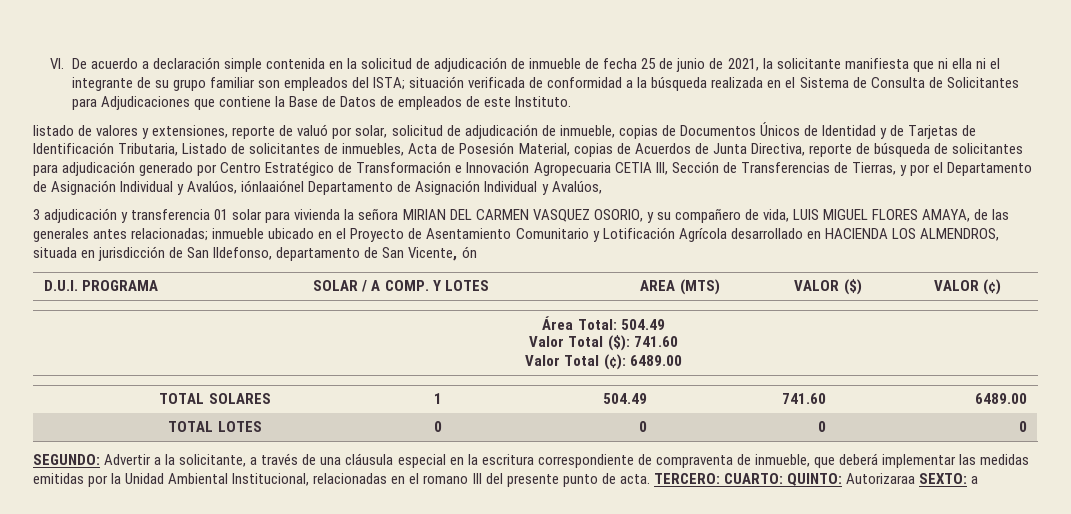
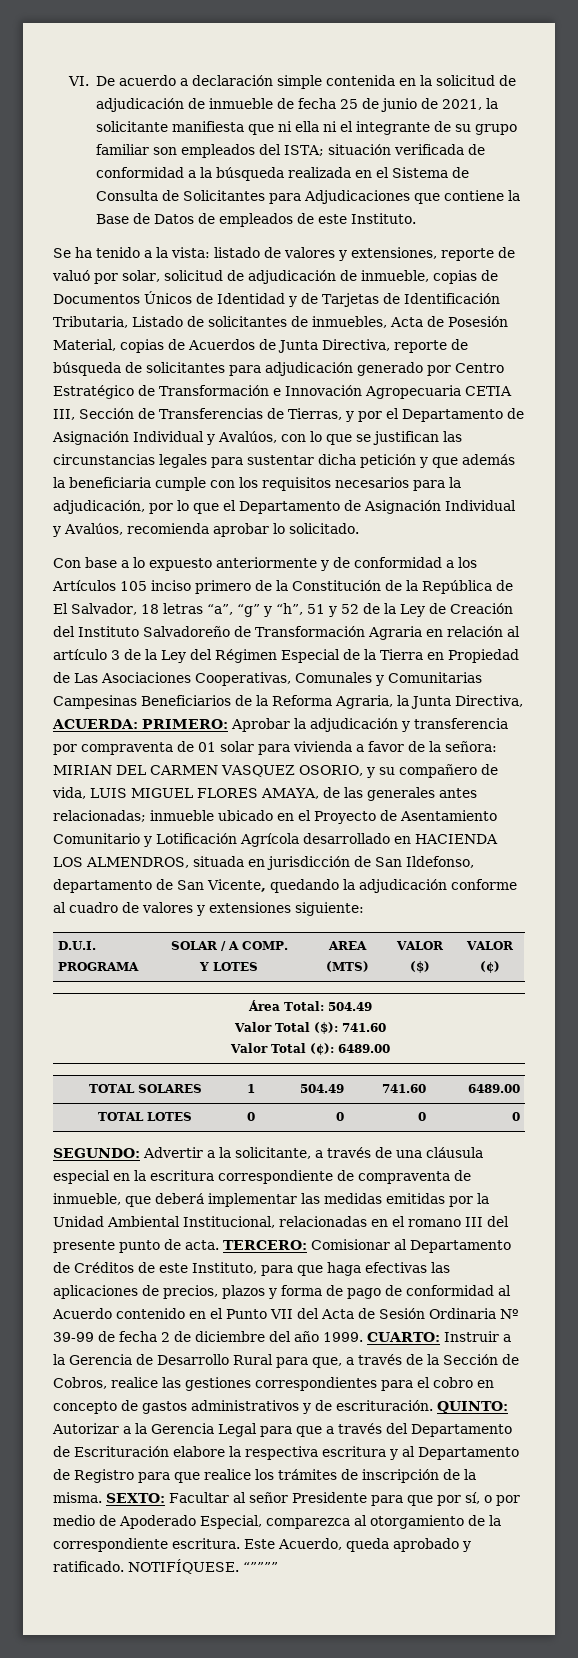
(572, 101) none -> [53,247,210,258] Se ha tenido a la vista:
[241,180,602,195] [33,208,399,223] iónlaaiónel Departamento de Asignación Individual y Avalúos, // 3 adjudicación y transferencia 01 solar para vivienda la señora -> [281,431,462,445] [53,454,515,468] [53,477,461,491] [53,500,516,514] [52,523,359,537] [53,557,477,571] [52,580,513,594] [53,603,513,617] [53,626,520,640] [53,649,519,663] [53,672,482,686] [53,695,523,709] [52,718,508,732] [53,741,497,755] con lo que se justifican las circunstancias legales para sustentar dicha petición y que además la beneficiaria cumple con los requisitos necesarios para la adjudicación, por lo que el Departamento de Asignación Individual y Avalúos, recomienda aprobar lo solicitado. // Con base a lo expuesto anteriormente y de conformidad a los Artículos 105 inciso primero de la Constitución de la República de El Salvador, 18 letras “a”, “g” y “h”, 51 y 52 de la Ley de Creación del Instituto Salvadoreño de Transformación Agraria en relación al artículo 3 de la Ley del Régimen Especial de la Tierra en Propiedad de Las Asociaciones Cooperativas, Comunales y Comunitarias Campesinas Beneficiarios de la Reforma Agraria, la Junta Directiva, ACUERDA: PRIMERO: Aprobar la adjudicación y transferencia por compraventa de 01 solar para vivienda a favor de la señora:
[461,246,477,258] ón -> [270,879,517,893] [53,902,364,916] quedando la adjudicación conforme al cuadro de valores y extensiones siguiente:
[723,473,979,486] CUARTO: QUINTO: Autorizaraa SEXTO: a -> [311,1239,511,1253] [53,1262,450,1276] [53,1285,511,1299] [52,1308,519,1319] [53,1331,511,1342] [53,1354,519,1368] [53,1377,494,1391] [53,1400,508,1414] [52,1423,512,1437] [53,1446,519,1460] [53,1469,476,1483] [53,1492,520,1506] [53,1515,501,1529] [53,1538,471,1552] [53,1559,278,1574] Comisionar al Departamento de Créditos de este Instituto, para que haga efectivas las aplicaciones de precios, plazos y forma de pago de conformidad al Acuerdo contenido en el Punto VII del Acta de Sesión Ordinaria Nº 39-99 de fecha 2 de diciembre del año 1999. CUARTO: Instruir a la Gerencia de Desarrollo Rural para que, a través de la Sección de Cobros, realice las gestiones correspondientes para el cobro en concepto de gastos administrativos y de escrituración. QUINTO: Autorizar a la Gerencia Legal para que a través del Departamento de Escrituración elabore la respectiva escritura y al Departamento de Registro para que realice los trámites de inscripción de la misma. SEXTO: Facultar al señor Presidente para que por sí, o por medio de Apoderado Especial, comparezca al otorgamiento de la correspondiente escritura. Este Acuerdo, queda aprobado y ratificado. NOTIFÍQUESE. “””””

